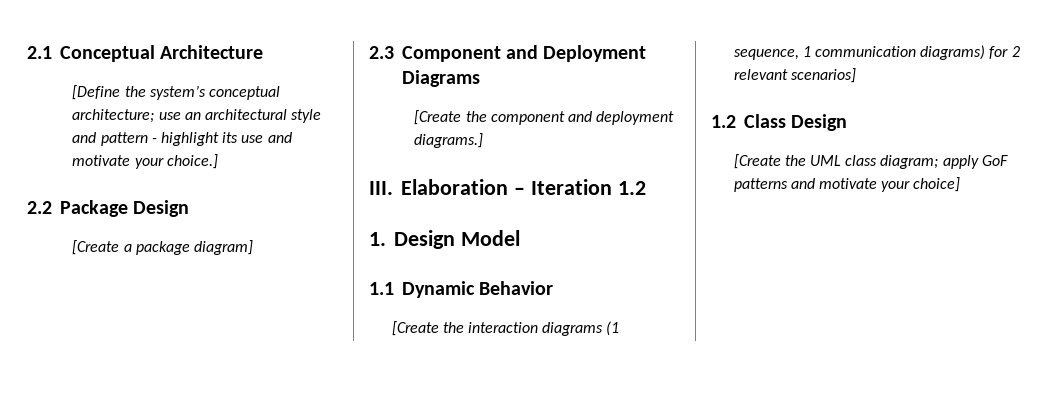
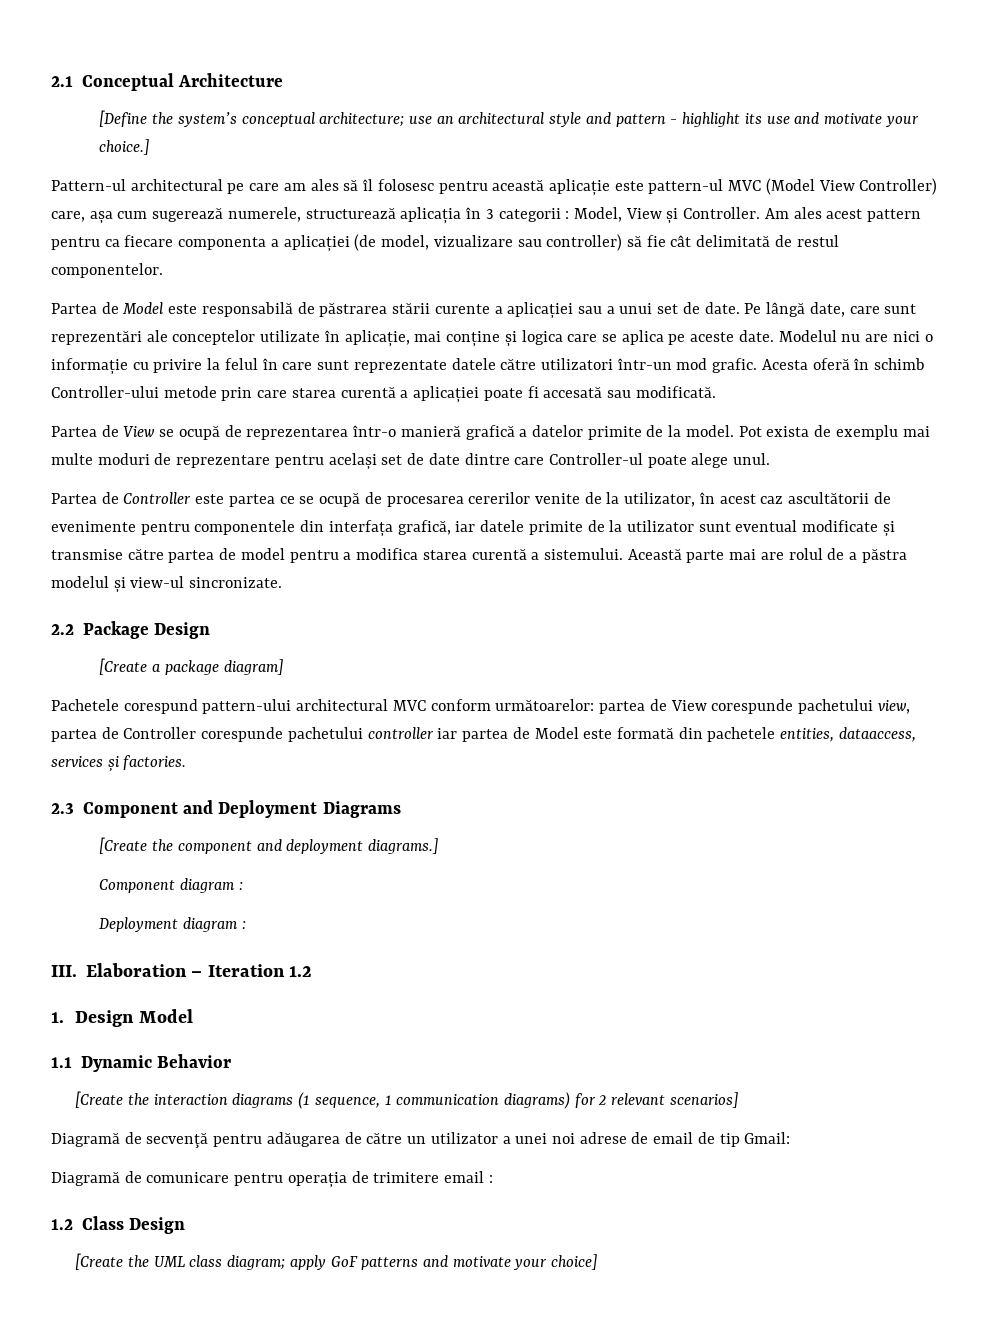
(218, 161) none -> [51,178,938,196] [51,207,922,224] [51,234,839,252] [51,263,163,278] [51,302,917,319] [51,330,933,347] [51,358,926,375] [51,386,716,403] [51,425,930,440] [51,453,771,470] [51,492,891,507] [51,520,895,537] [51,548,907,563] [51,576,283,593] // Pattern-ul architectural pe care am ales să îl folosesc pentru această aplicație este pattern-ul MVC (Model View Controller) care, așa cum sugerează numerele, structurează aplicația în 3 categorii : Model, View și Controller. Am ales acest pattern pentru ca fiecare componenta a aplicației (de model, vizualizare sau controller) să fie cât delimitată de restul componentelor. // Partea de Model este responsabilă de păstrarea stării curente a aplicației sau a unui set de date. Pe lângă date, care sunt reprezentări ale conceptelor utilizate în aplicație, mai conține și logica care se aplica pe aceste date. Modelul nu are nici o informație cu privire la felul în care sunt reprezentate datele către utilizatori într-un mod grafic. Acesta oferă în schimb Controller-ului metode prin care starea curentă a aplicației poate fi accesată sau modificată. // Partea de View se ocupă de reprezentarea într-o manieră grafică a datelor primite de la model. Pot exista de exemplu mai multe moduri de reprezentare pentru același set de date dintre care Controller-ul poate alege unul. // Partea de Controller este partea ce se ocupă de procesarea cererilor venite de la utilizator, în acest caz ascultătorii de evenimente pentru componentele din interfața grafică, iar datele primite de la utilizator sunt eventual modificate și transmise către partea de model pentru a modifica starea curentă a sistemului. Această parte mai are rolul de a păstra modelul și view-ul sincronizate.
(254, 247) none -> [51,699,910,714] [51,727,916,742] [51,755,187,772] // Pachetele corespund pattern-ului architectural MVC conform următoarelor: partea de View corespunde pachetului view, partea de Controller corespunde pachetului controller iar partea de Model este formată din pachetele entities, dataaccess, services și factories.
(484, 140) none -> [99,878,243,893] [99,917,246,932] // Component diagram : // Deployment diagram :
(856, 75) none -> [51,1132,791,1148] [51,1171,493,1188] // Diagramă de secvenţă pentru adăugarea de către un utilizator a unei noi adrese de email de tip Gmail: // Diagramă de comunicare pentru operația de trimitere email :

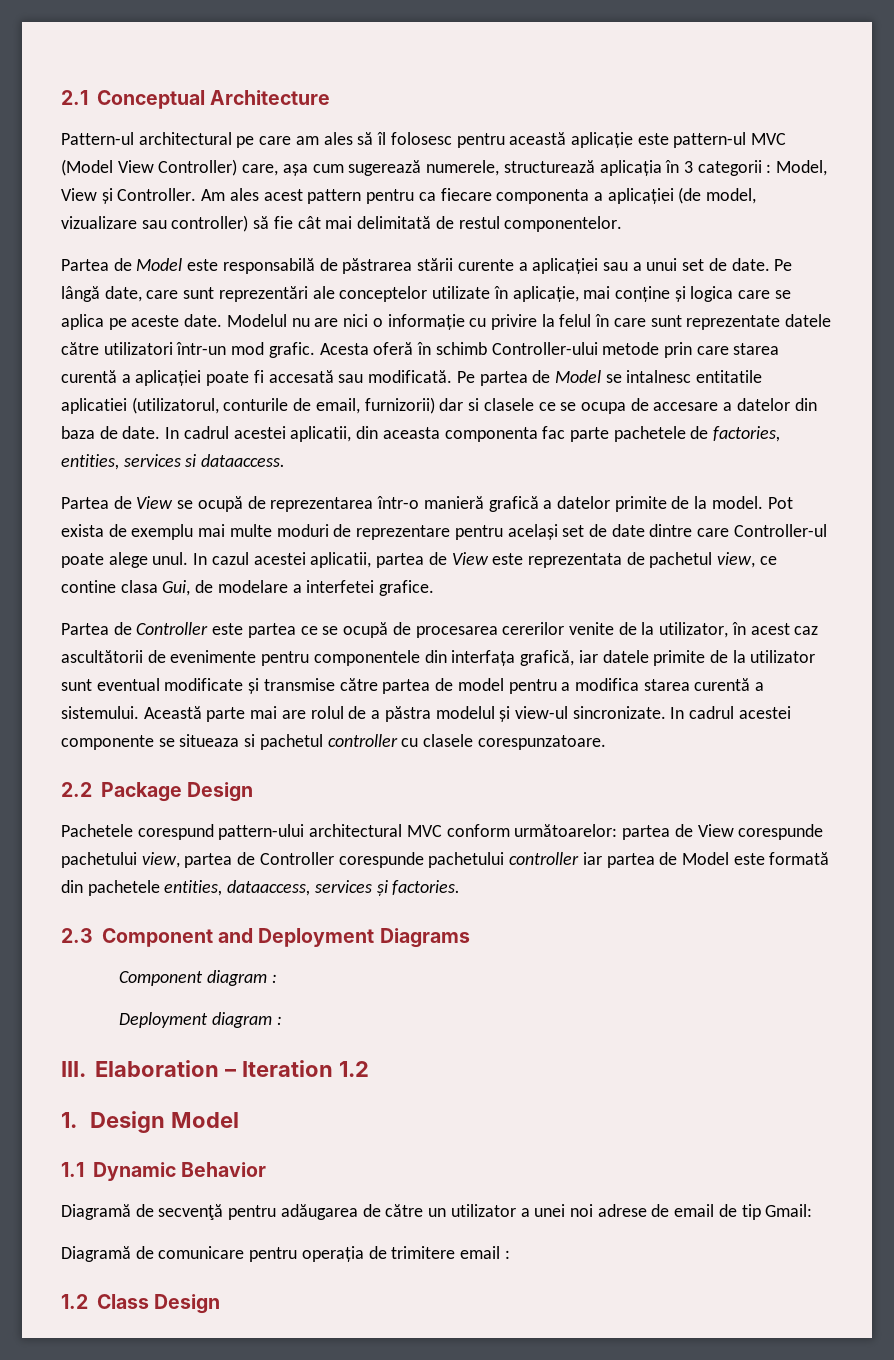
[99,110,919,127] [99,139,150,155] // [Define the system’s conceptual architecture; use an architectural style and pattern - highlight its use and motivate your choice.] -> (331, 97) none
(692, 241) none -> [325,216,353,229] mai
(716, 392) none -> [456,370,763,386] [61,397,817,414] [61,426,781,442] [61,454,286,470] Pe partea de Model se intalnesc entitatile aplicatiei (utilizatorul, conturile de email, furnizorii) dar si clasele ce se ocupa de accesare a datelor din baza de date. In cadrul acestei aplicatii, din aceasta componenta fac parte pachetele de factories, entities, services si dataaccess.
(771, 459) none -> [193,552,777,568] [61,580,435,596] In cazul acestei aplicatii, partea de View este reprezentata de pachetul view, ce contine clasa Gui, de modelare a interfetei grafice.
(283, 582) none -> [670,706,791,719] [61,734,606,750] In cadrul acestei componente se situeaza si pachetul controller cu clasele corespunzatoare.
[99,658,283,675] // [Create a package diagram] -> (254, 792) none
[99,837,439,854] // [Create the component and deployment diagrams.] -> (470, 938) none
[75,1091,738,1109] // [Create the interaction diagrams (1 sequence, 1 communication diagrams) for 2 relevant scenarios] -> (267, 1169) none
[75,1253,598,1270] // [Create the UML class diagram; apply GoF patterns and motivate your choice] -> (221, 1304) none

